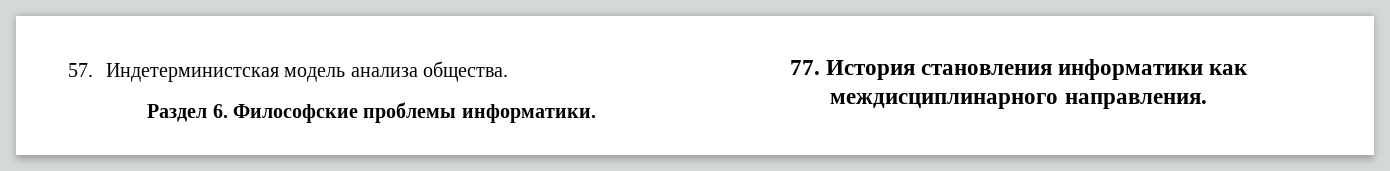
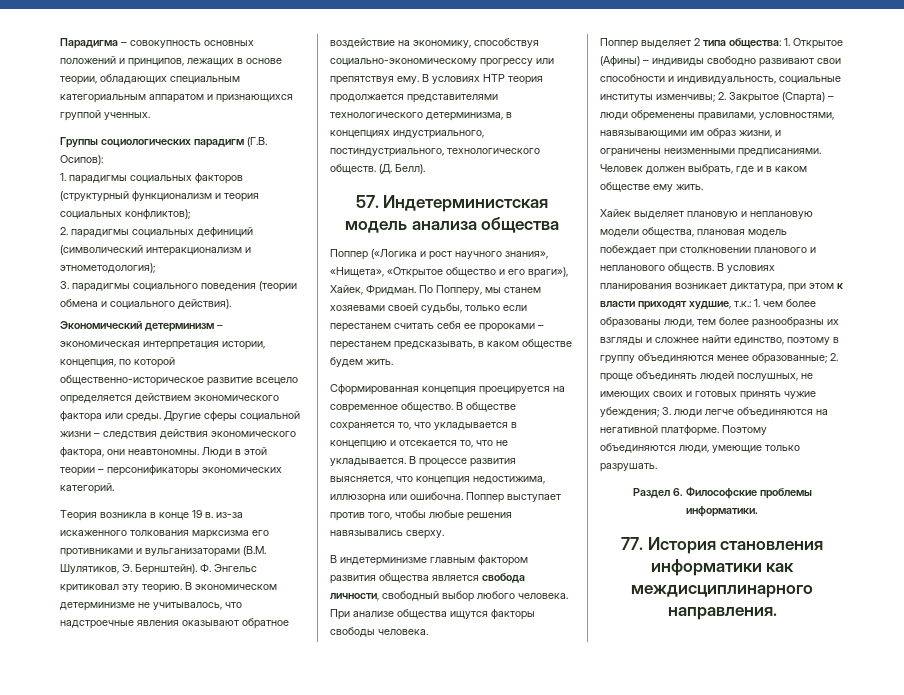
[68,61,509,82] 57. Индетерминистская модель анализа общества. -> [60,38,254,49] [60,56,282,67] [60,74,240,85] [60,94,293,103] [60,110,150,121] [60,137,267,148] [60,155,103,165] [60,173,243,184] [60,191,259,202] [60,209,190,220] [60,227,253,238] [60,245,251,256] [60,263,155,273] [60,281,297,292] [60,299,231,309] [60,321,223,332] [60,341,265,350] [60,357,175,368] [60,375,298,386] [60,393,279,404] [60,411,300,422] [60,429,296,439] [60,447,267,458] [60,465,282,476] [60,483,114,494] [60,510,243,521] [60,530,269,539] [60,546,266,557] [60,564,257,575] [60,582,277,593] [60,602,242,611] [60,618,289,629] [330,38,539,48] [330,58,554,67] [330,74,543,85] [330,94,498,103] [330,112,512,121] [330,130,484,139] [330,148,540,157] [330,164,425,174] [355,195,549,212] [344,217,560,233] [330,249,548,260] [330,267,568,278] [330,285,541,296] [330,303,527,313] [330,321,544,332] [330,339,572,350] [330,357,393,367] [330,384,565,395] [330,402,516,413] [330,422,517,431] [330,440,508,448] [330,456,516,467] [330,476,545,484] [330,492,561,503] [330,510,512,521] [330,530,444,539] [330,555,528,566] [330,573,525,584] [330,591,568,602] [330,609,535,620] [330,627,428,637] [600,38,843,49] [600,56,841,67] [600,74,841,84] [600,92,834,103] [600,110,834,121] [600,128,781,139] [600,148,821,157] [600,164,807,175] [600,182,703,192] [600,209,813,219] [600,227,787,237] [600,245,816,256] [600,263,775,273] [600,283,843,292] [600,299,816,310] [600,317,839,328] [600,335,839,345] [600,353,838,364] [600,371,813,382] [600,391,816,400] [600,407,828,417] [600,425,767,436] [600,443,800,453] [600,463,657,472] Парадигма – совокупность основных положений и принципов, лежащих в основе теории, обладающих специальным категориальным аппаратом и признающихся группой ученных. // Группы социологических парадигм (Г.В. Осипов): // 1. парадигмы социальных факторов (структурный функционализм и теория социальных конфликтов); // 2. парадигмы социальных дефиниций (символический интеракционализм и этнометодология); // 3. парадигмы социального поведения (теории обмена и социального действия). // Экономический детерминизм – экономическая интерпретация истории, концепция, по которой общественно-историческое развитие всецело определяется действием экономического фактора или среды. Другие сферы социальной жизни – следствия действия экономического фактора, они неавтономны. Люди в этой теории – персонификаторы экономических категорий. // Теория возникла в конце 19 в. из-за искаженного толкования марксизма его противниками и вульганизаторами (В.М. Шулятиков, Э. Бернштейн). Ф. Энгельс критиковал эту теорию. В экономическом детерминизме не учитывалось, что надстроечные явления оказывают обратное воздействие на экономику, способствуя социально-экономическому прогрессу или препятствуя ему. В условиях НТР теория продолжается представителями технологического детерминизма, в концепциях индустриального, постиндустриального, технологического обществ. (Д. Белл). // 57. Индетерминистская модель анализа общества // Поппер («Логика и рост научного знания», «Нищета», «Открытое общество и его враги»), Хайек, Фридман. По Попперу, мы станем хозяевами своей судьбы, только если перестанем считать себя ее пророками – перестанем предсказывать, в каком обществе будем жить. // Сформированная концепция проецируется на современное общество. В обществе сохраняется то, что укладывается в концепцию и отсекается то, что не укладывается. В процессе развития выясняется, что концепция недостижима, иллюзорна или ошибочна. Поппер выступает против того, чтобы любые решения навязывались сверху. // В индетерминизме главным фактором развития общества является свобода личности, свободный выбор любого человека. При анализе общества ищутся факторы свободы человека. // Поппер выделяет 2 типа общества: 1. Открытое (Афины) – индивиды свободно развивают свои способности и индивидуальность, социальные институты изменчивы; 2. Закрытое (Спарта) – люди обременены правилами, условностями, навязывающими им образ жизни, и ограничены неизменными предписаниями. Человек должен выбрать, где и в каком обществе ему жить. // Хайек выделяет плановую и неплановую модели общества, плановая модель побеждает при столкновении планового и непланового обществ. В условиях планирования возникает диктатура, при этом к власти приходят худшие, т.к.: 1. чем более образованы люди, тем более разнообразны их взгляды и сложнее найти единство, поэтому в группу объединяются менее образованные; 2. проще объединять людей послушных, не имеющих своих и готовых принять чужие убеждения; 3. люди легче объединяются на негативной платформе. Поэтому объединяются люди, умеющие только разрушать.

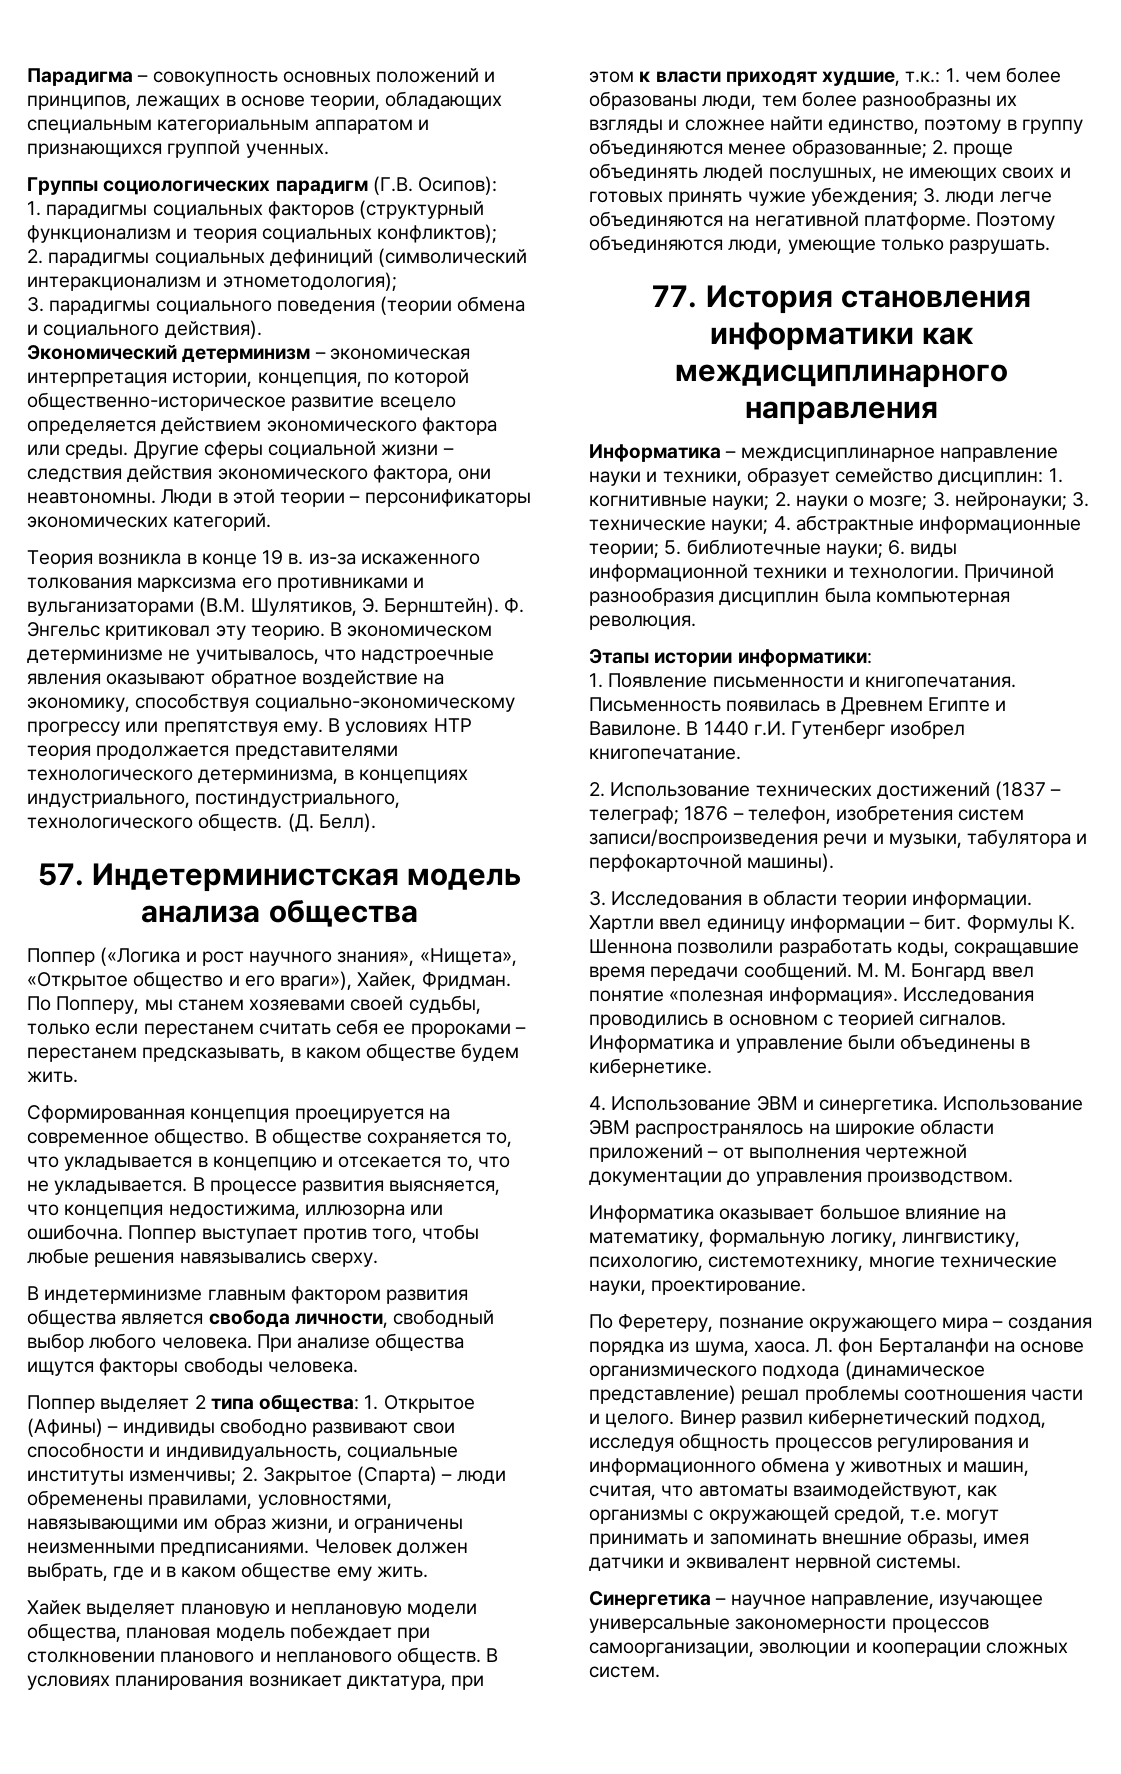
[632,487,812,499] [686,506,758,517] // Раздел 6. Философские проблемы информатики. -> (1051, 246) none
[667,607,777,620] направления. -> [745,401,938,425] [589,444,1058,462] [589,467,1063,486] [589,492,1090,510] [589,515,1082,534] [589,539,958,558] [589,564,1055,582] [589,587,1010,606] [589,615,696,630] [589,649,872,667] [589,673,1017,688] [589,697,1007,715] [589,720,966,739] [589,748,741,760] [589,781,1062,800] [589,805,1025,824] [589,829,1088,848] [589,853,835,872] [589,890,1033,909] [589,914,1075,933] [589,938,1080,957] [589,962,1034,981] [589,987,1034,1005] [589,1011,1007,1029] [589,1034,1031,1053] [589,1058,712,1077] [589,1096,1084,1114] [589,1119,995,1138] [589,1144,968,1162] [589,1171,1013,1186] [589,1204,1007,1223] [589,1229,1020,1247] [589,1256,1057,1271] [589,1280,807,1295] [589,1313,1092,1332] [589,1338,1085,1356] [589,1361,985,1380] [589,1385,1084,1404] [589,1409,1047,1428] [589,1433,1030,1452] [589,1457,1030,1476] [589,1482,998,1500] [589,1506,1000,1524] [589,1529,1030,1548] [589,1554,962,1572] [589,1591,1044,1609] [589,1618,989,1633] [589,1642,1069,1657] [589,1666,660,1678] направления // Информатика – междисциплинарное направление науки и техники, образует семейство дисциплин: 1. когнитивные науки; 2. науки о мозге; 3. нейронауки; 3. технические науки; 4. абстрактные информационные теории; 5. библиотечные науки; 6. виды информационной техники и технологии. Причиной разнообразия дисциплин была компьютерная революция. // Этапы истории информатики: // 1. Появление письменности и книгопечатания. Письменность появилась в Древнем Египте и Вавилоне. В 1440 г.И. Гутенберг изобрел книгопечатание. // 2. Использование технических достижений (1837 – телеграф; 1876 – телефон, изобретения систем записи/воспроизведения речи и музыки, табулятора и перфокарточной машины). // 3. Исследования в области теории информации. Хартли ввел единицу информации – бит. Формулы К. Шеннона позволили разработать коды, сокращавшие время передачи сообщений. М. М. Бонгард ввел понятие «полезная информация». Исследования проводились в основном с теорией сигналов. Информатика и управление были объединены в кибернетике. // 4. Использование ЭВМ и синергетика. Использование ЭВМ распространялось на широкие области приложений – от выполнения чертежной документации до управления производством. // Информатика оказывает большое влияние на математику, формальную логику, лингвистику, психологию, системотехнику, многие технические науки, проектирование. // По Феретеру, познание окружающего мира – создания порядка из шума, хаоса. Л. фон Берталанфи на основе организмического подхода (динамическое представление) решал проблемы соотношения части и целого. Винер развил кибернетический подход, исследуя общность процессов регулирования и информационного обмена у животных и машин, считая, что автоматы взаимодействуют, как организмы с окружающей средой, т.е. могут принимать и запоминать внешние образы, имея датчики и эквивалент нервной системы. // Синергетика – научное направление, изучающее универсальные закономерности процессов самоорганизации, эволюции и кооперации сложных систем.

